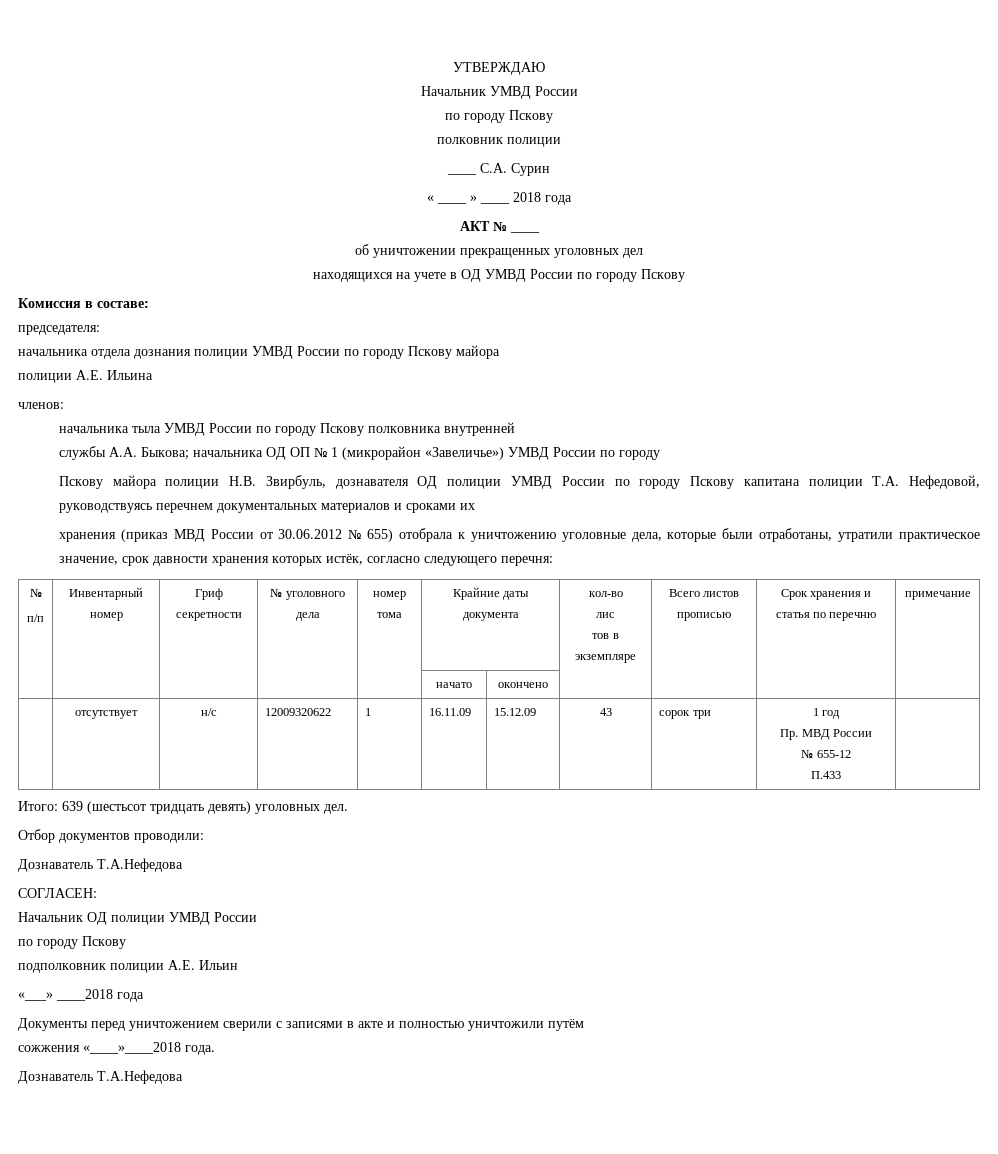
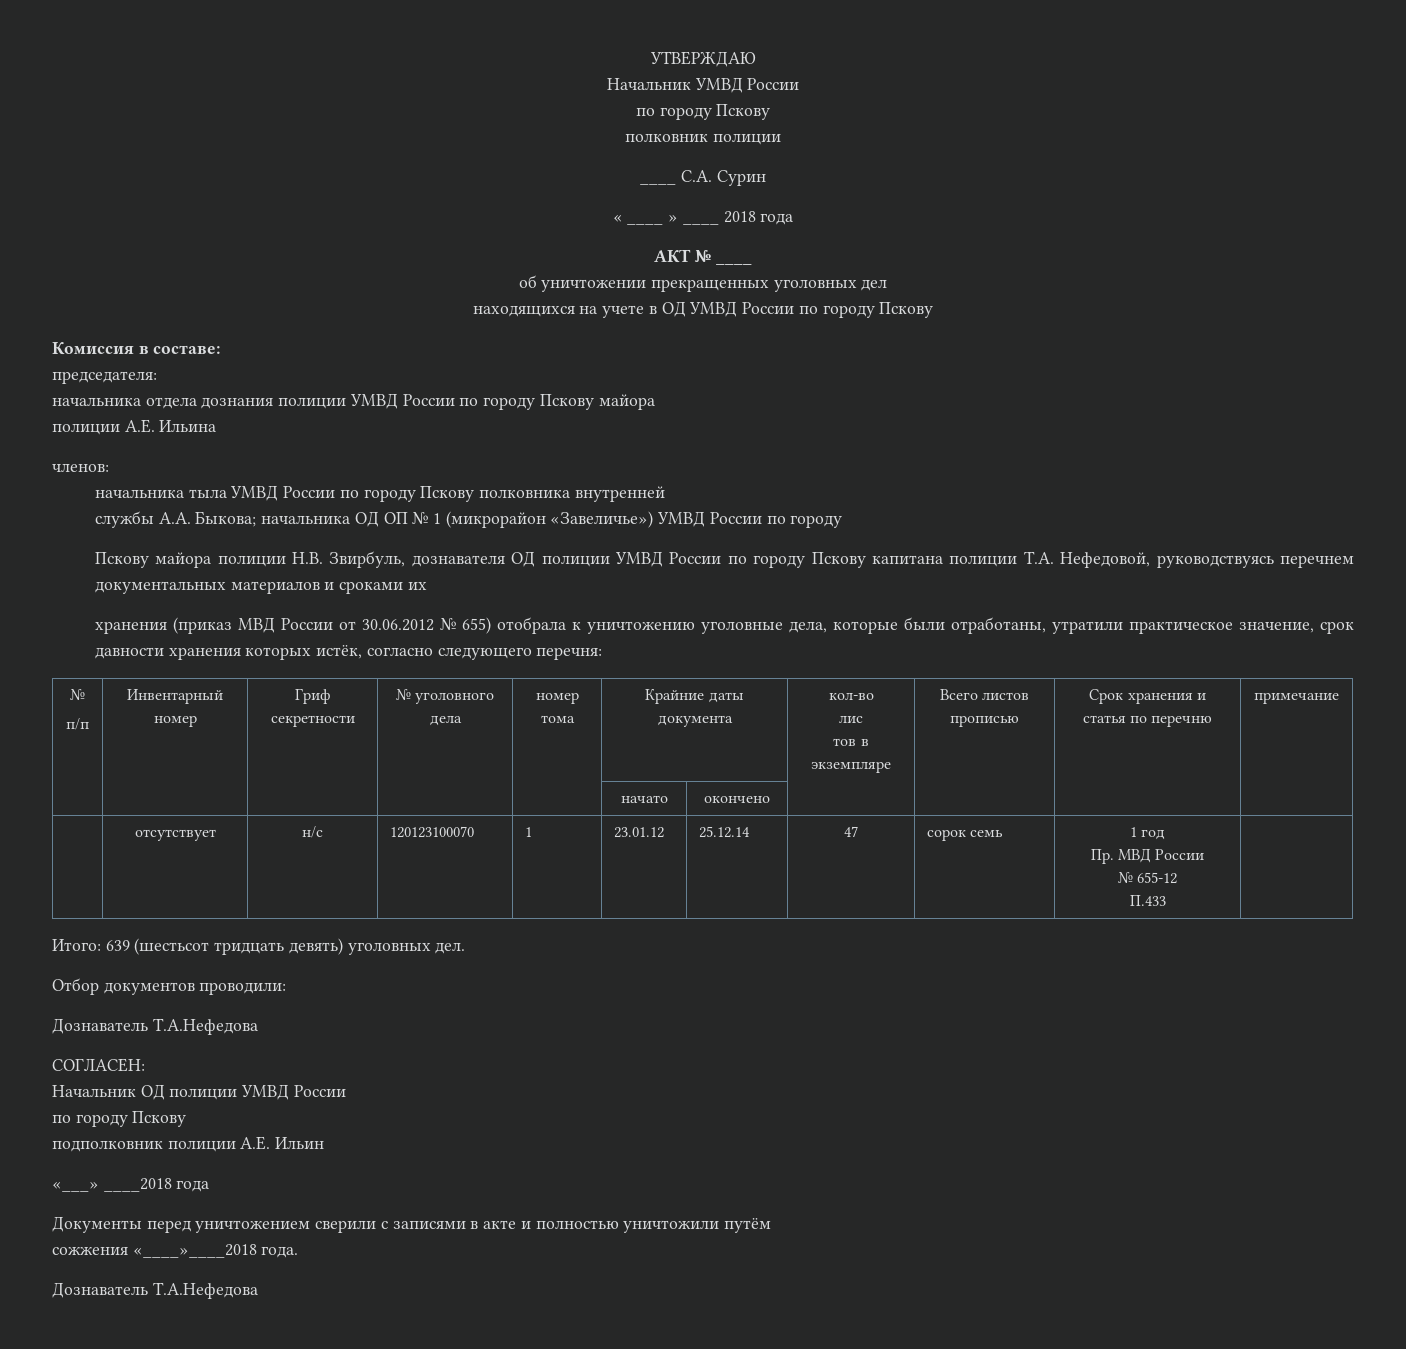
[265,708,332,716] [365,708,372,716] [429,708,472,716] [494,708,537,716] [599,708,612,716] 12009320622 | 1 | 16.11.09 | 15.12.09 | 43 -> [390,826,475,838] [525,827,533,837] [614,827,665,838] [699,826,751,838] [844,826,858,837] 120123100070 | 1 | 23.01.12 | 25.12.14 | 47
[692,710,711,719] три -> [970,830,1004,837] семь

